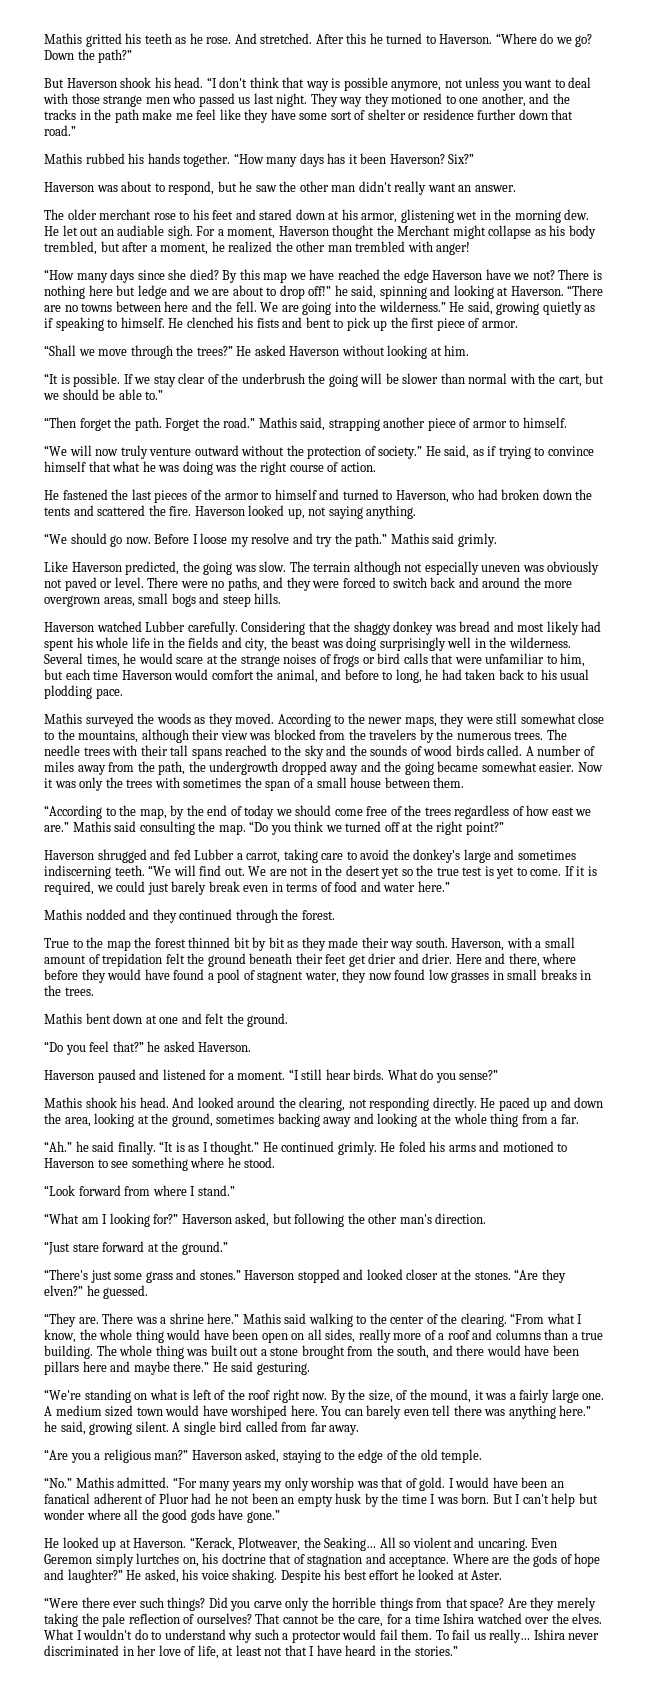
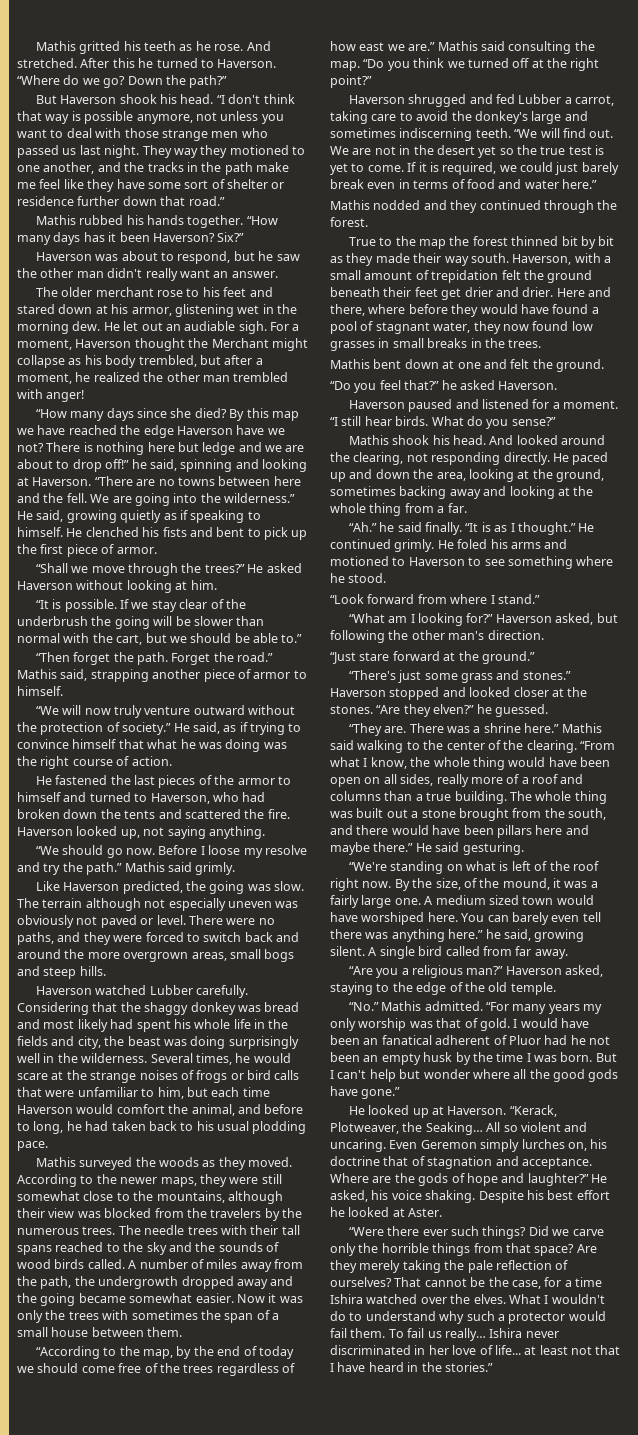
[257,971,304,983] stagnent -> [375,322,430,334] stagnant
[136,1553,180,1564] lurtches -> [521,1139,565,1149] lurches
[230,1601,251,1611] you -> [552,1229,570,1236] we
[358,1617,384,1627] care, -> [511,1280,541,1289] case,
[197,1645,219,1659] life, -> [494,1345,521,1355] life...

